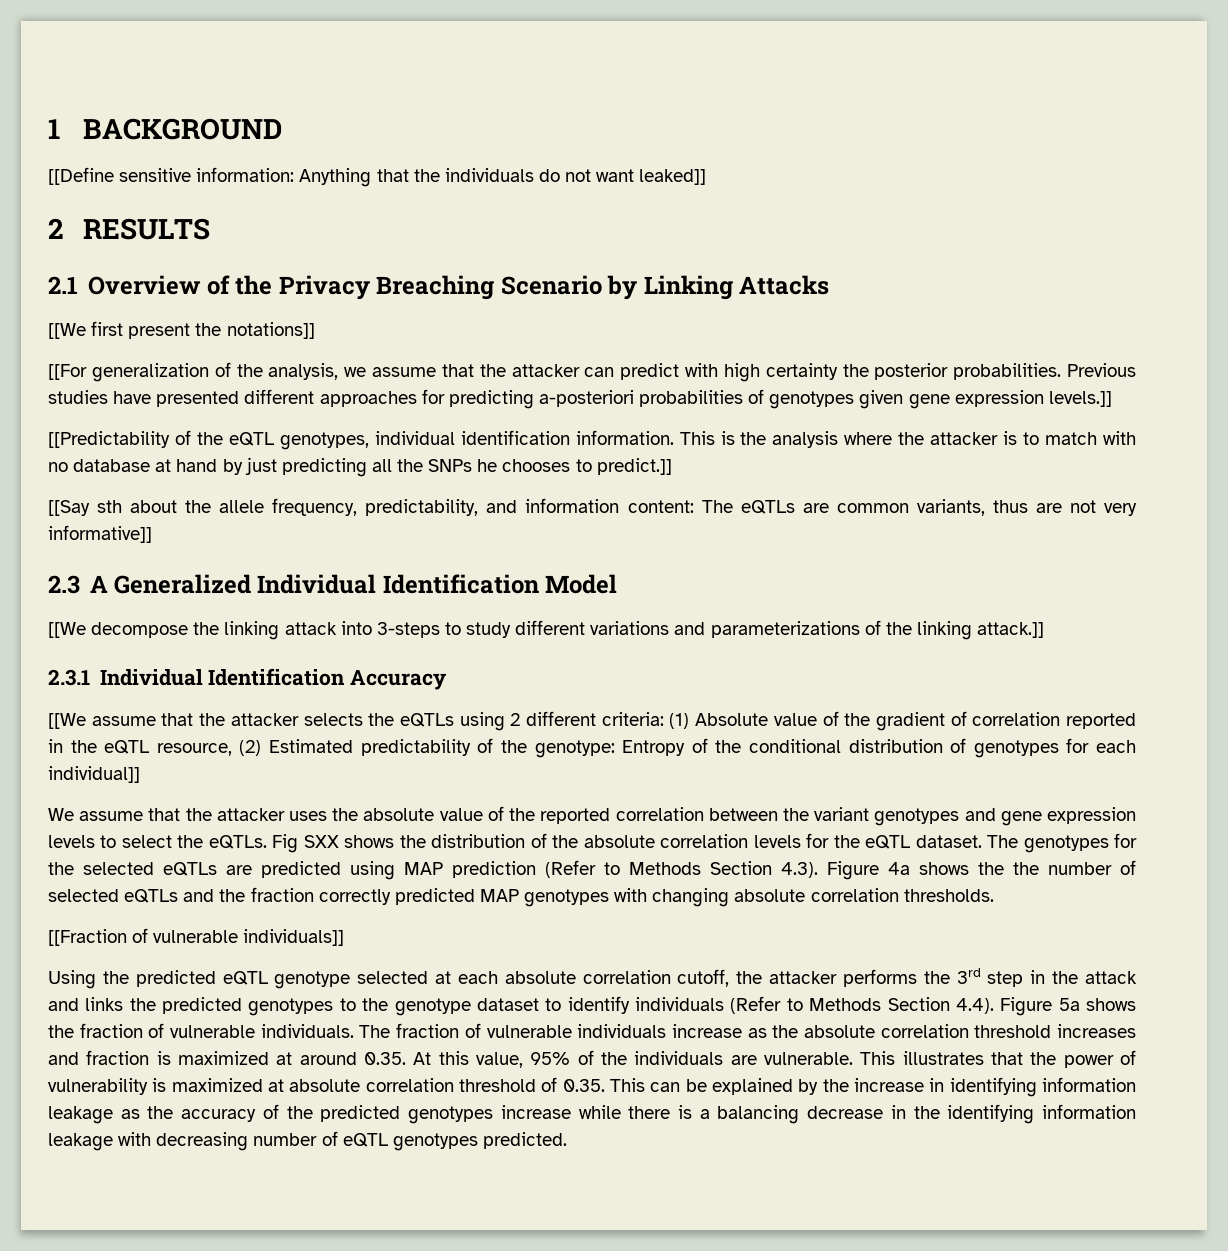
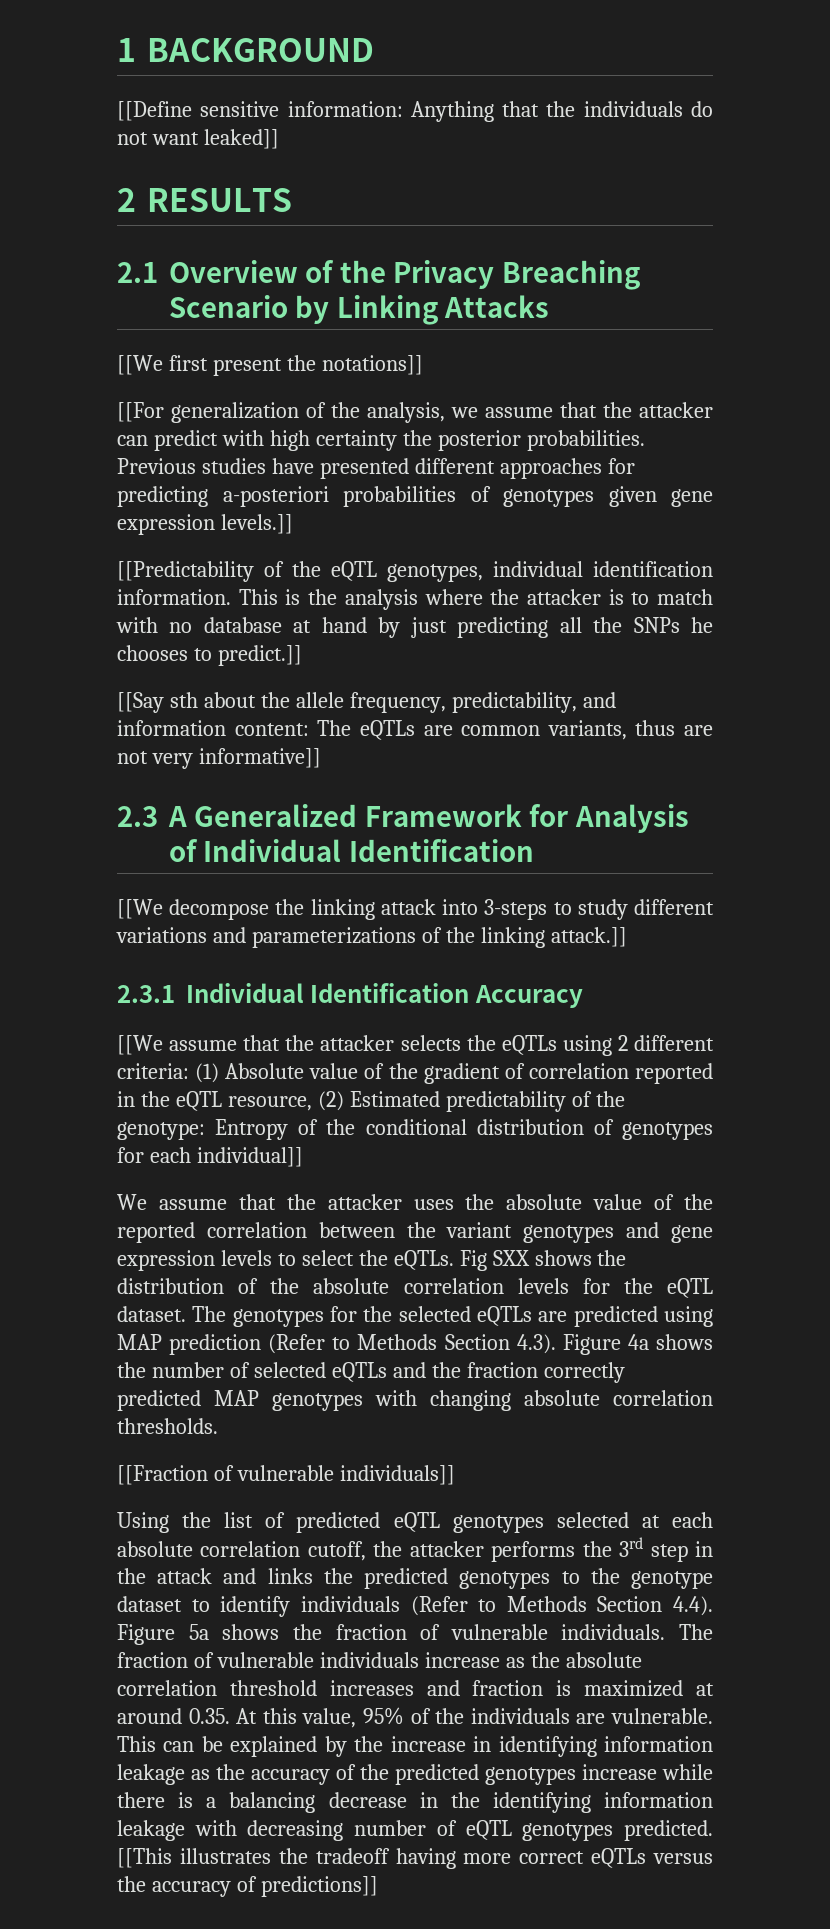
[257,574,618,594] Individual Identification Model -> [364,804,689,833] [169,839,534,862] Framework for Analysis of Individual Identification
[1013,862,1039,875] the -> (146, 1370) none
(129, 977) none -> [224,1512,286,1528] list of
[274,971,351,989] genotype -> [452,1515,544,1533] genotypes
[902,1050,1137,1068] [48,1077,645,1095] illustrates that the power of vulnerability is maximized at absolute correlation threshold of 0.35. This -> (156, 1744) none
(567, 1140) none -> [117,1848,713,1869] [117,1876,378,1897] [[This illustrates the tradeoff having more correct eQTLs versus the accuracy of predictions]]

